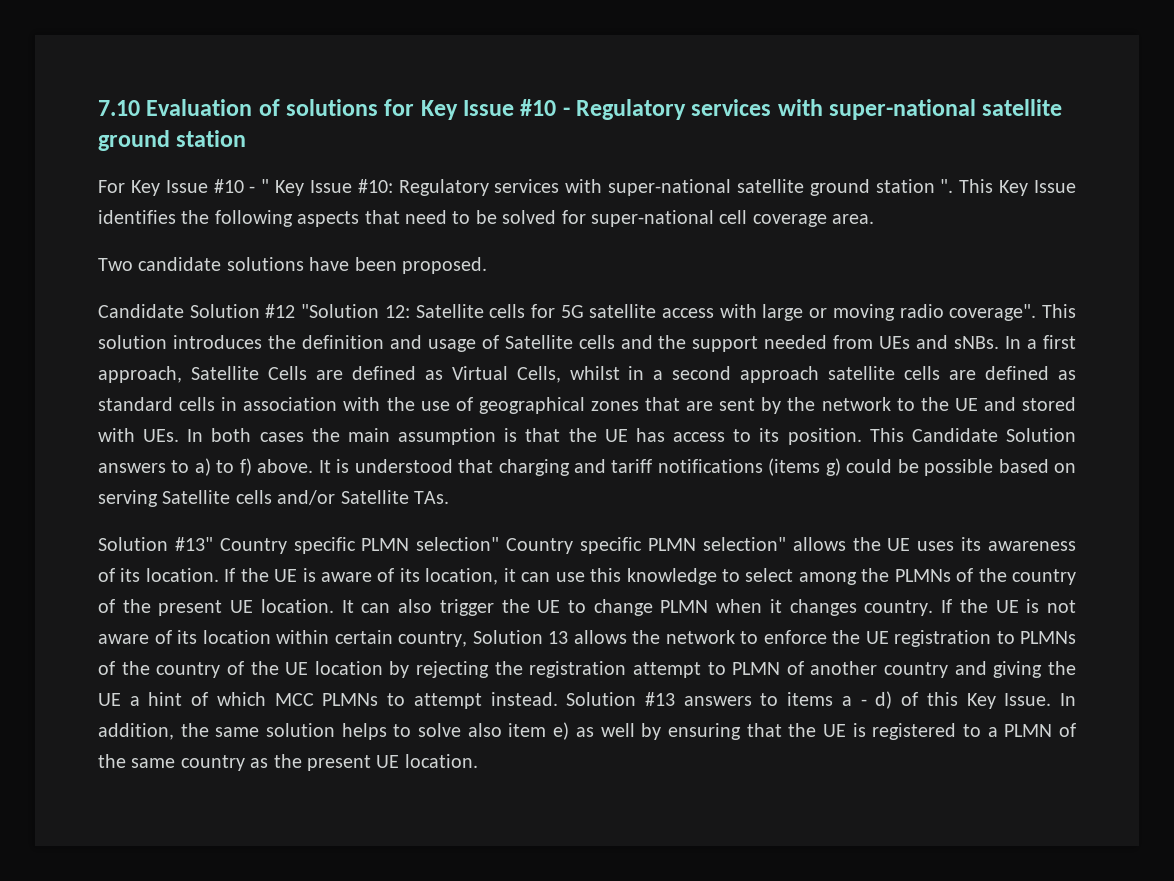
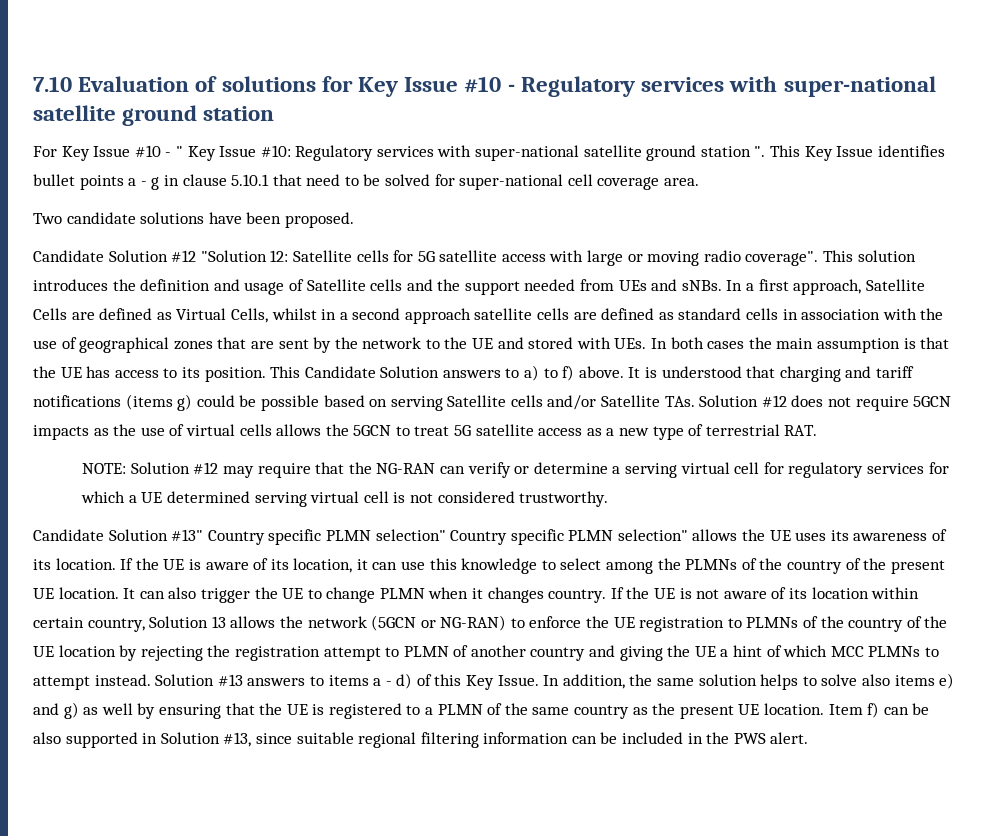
[181,210,360,227] the following aspects -> [33,174,270,190] bullet points a - g in clause 5.10.1
(449, 497) // -> [699,395,952,411] [33,424,818,440] [82,462,949,478] [81,491,609,507] [33,529,104,541] Solution #12 does not require 5GCN impacts as the use of virtual cells allows the 5GCN to treat 5G satellite access as a new type of terrestrial RAT. // NOTE: Solution #12 may require that the NG-RAN can verify or determine a serving virtual cell for regulatory services for which a UE determined serving virtual cell is not considered trustworthy. // Candidate
(735, 637) none -> [371,615,507,631] (5GCN or NG-RAN)
[508,722,570,740] item e) -> [894,673,955,689] [33,702,79,719] items e) and g)
(478, 761) none -> [828,702,930,718] [33,732,809,748] Item f) can be also supported in Solution #13, since suitable regional filtering information can be included in the PWS alert.

